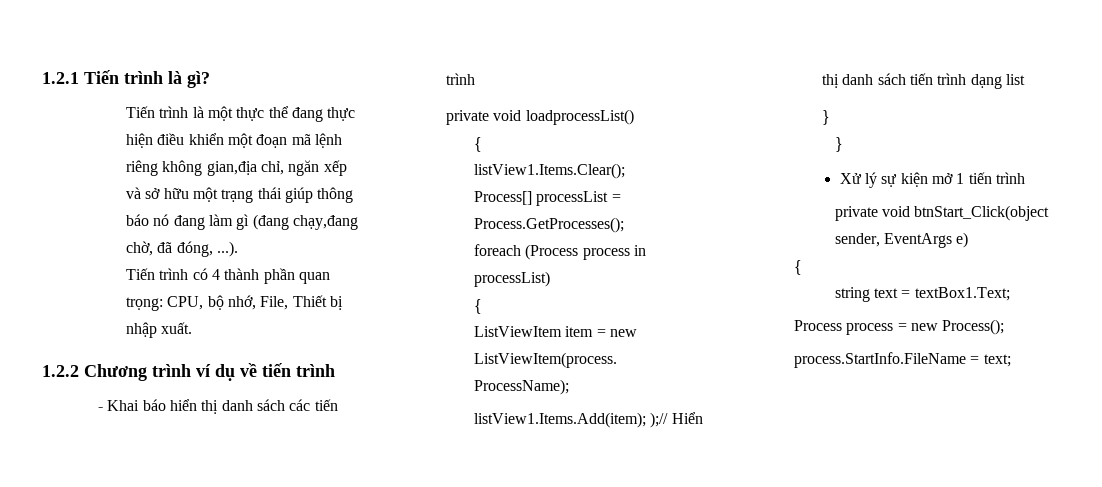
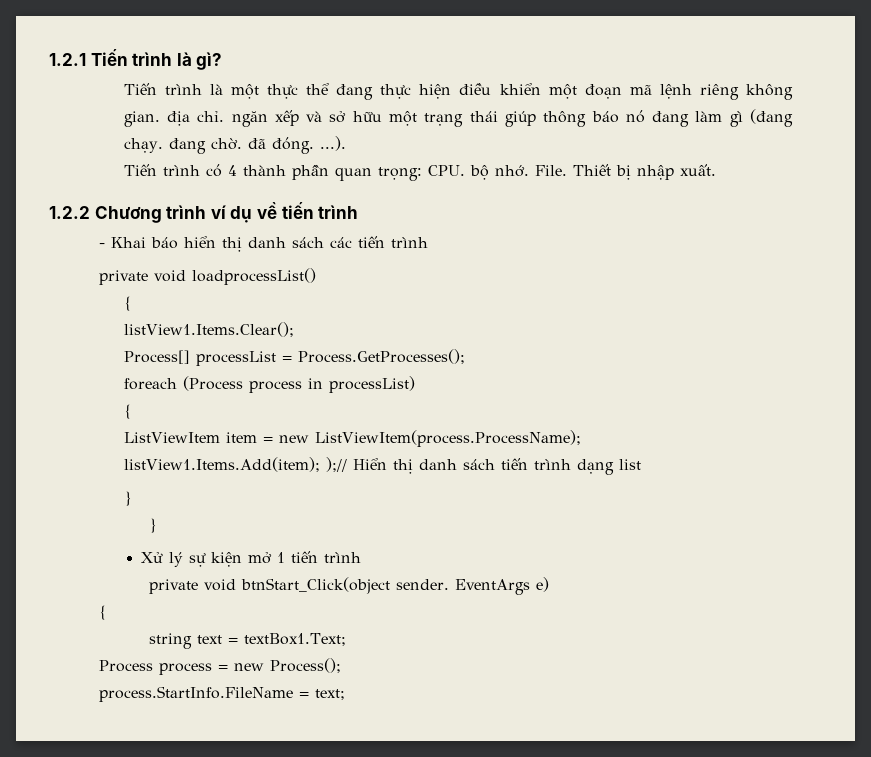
[206,161,285,176] gian,địa chỉ, -> [123,111,225,127] gian. địa chỉ.
[292,215,358,230] [126,241,213,257] chạy,đang chờ, đã đóng, -> [123,137,314,154] chạy. đang chờ. đã đóng.
[167,295,289,310] CPU, bộ nhớ, File, -> [427,165,567,180] CPU. bộ nhớ. File.
[834,233,880,247] sender, -> [395,579,449,590] sender.

